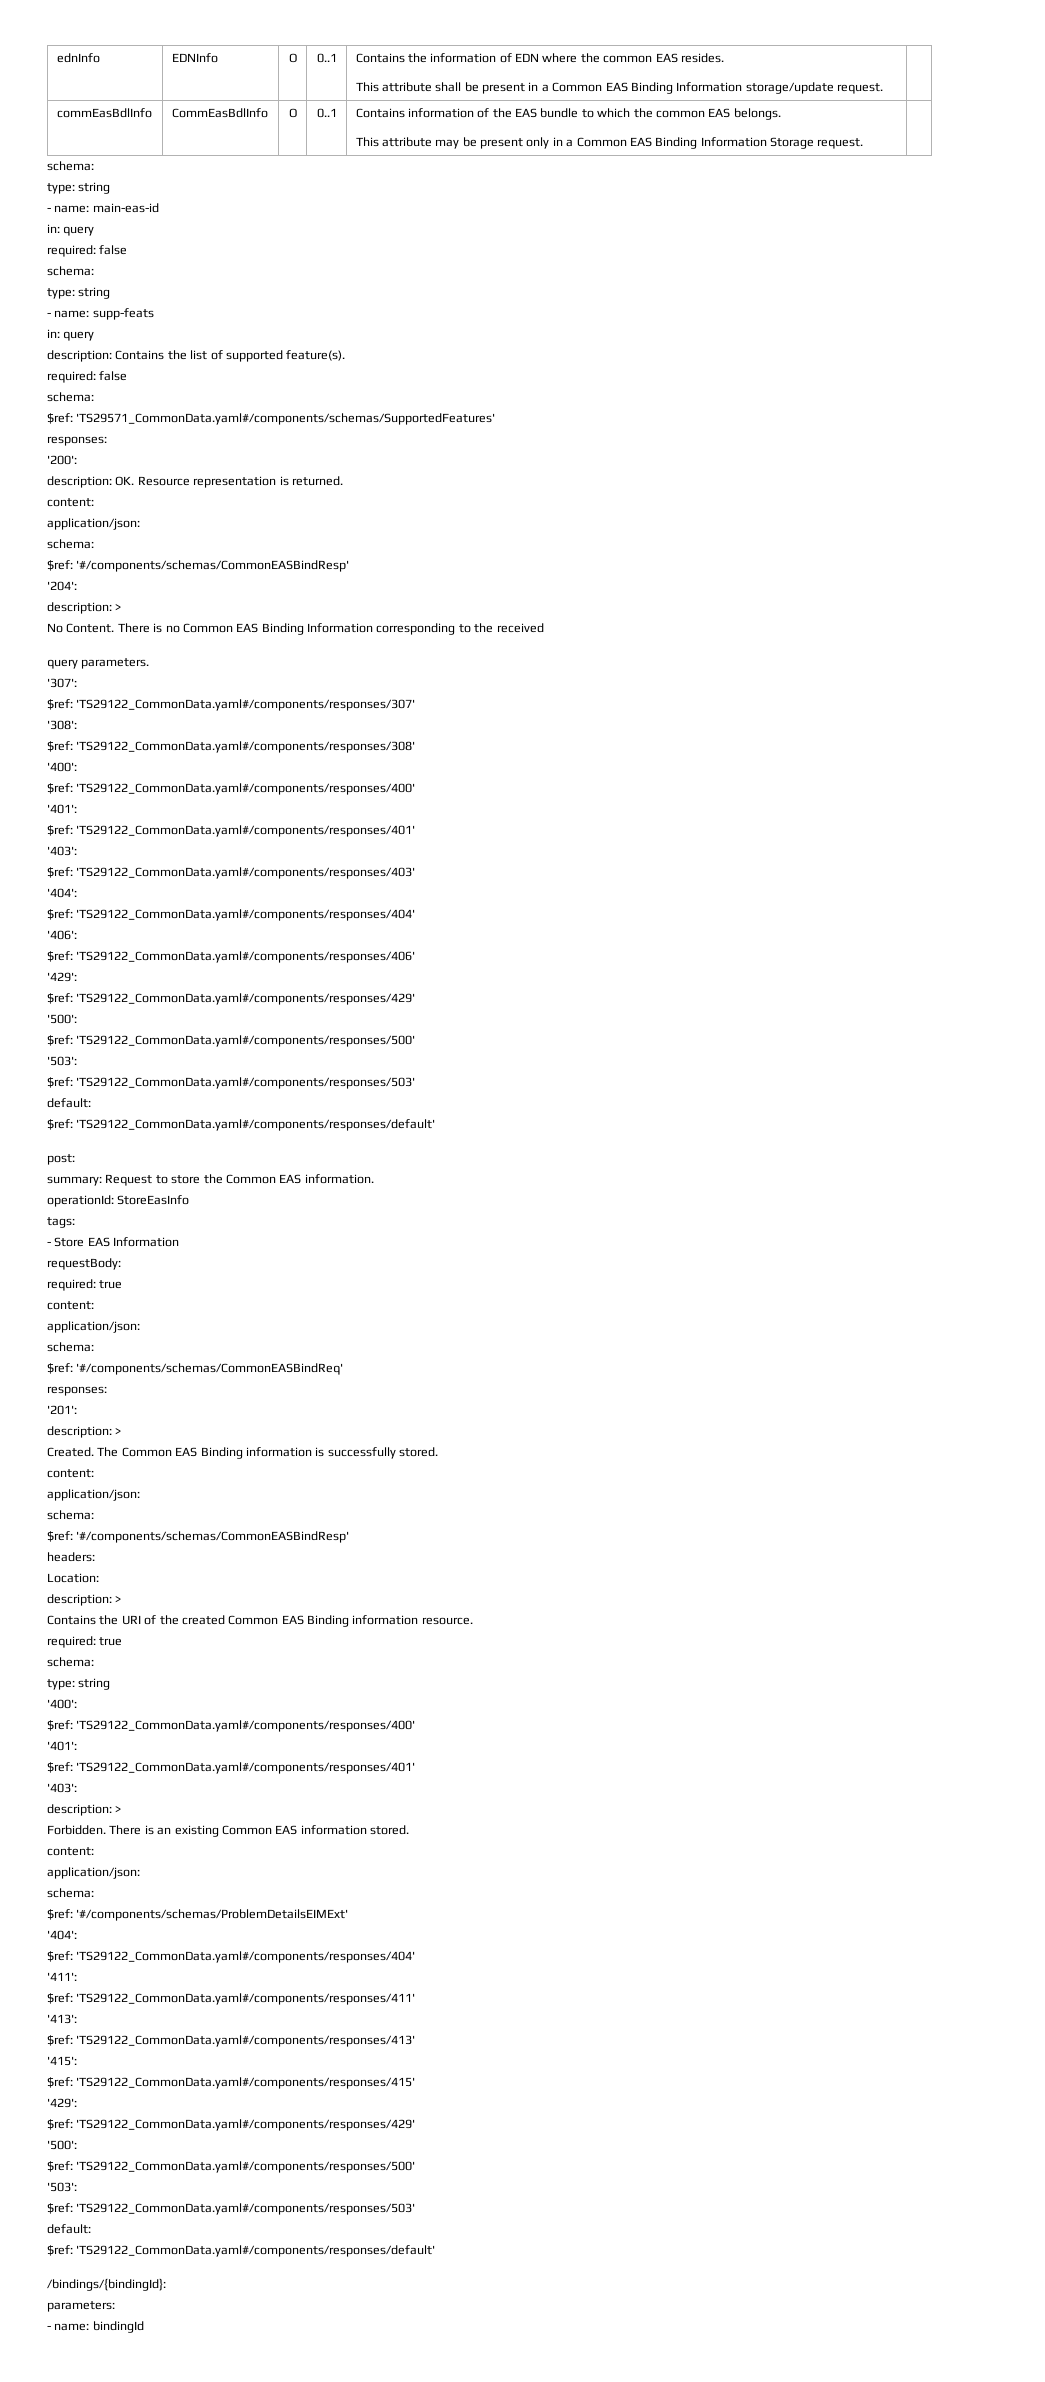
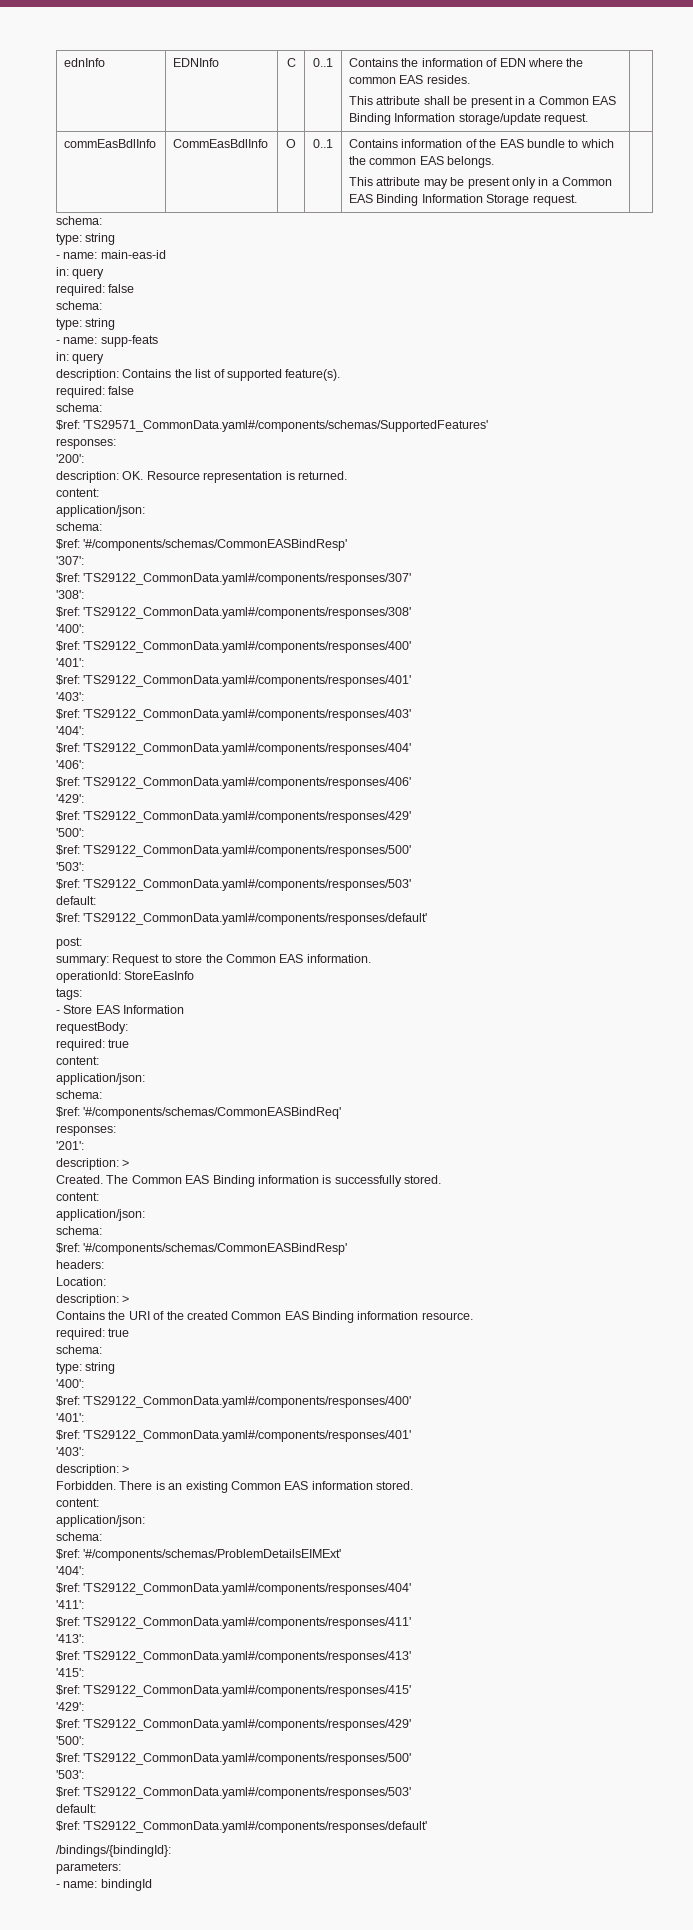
[288,53,297,63] O -> [286,58,296,67] C
[47,581,77,591] [47,602,122,614] [47,623,544,635] [47,658,150,669] // '204': // description: > // No Content. There is no Common EAS Binding Information corresponding to the received // query parameters. -> (348, 545) none

